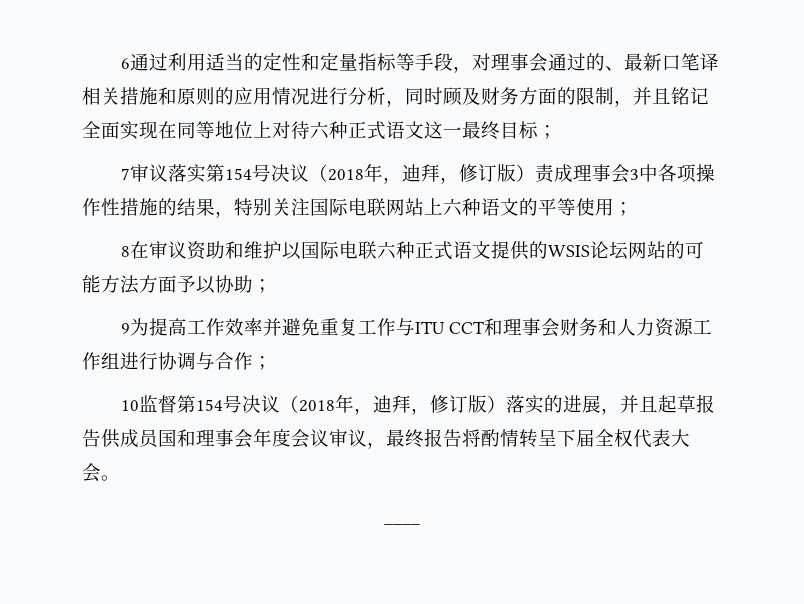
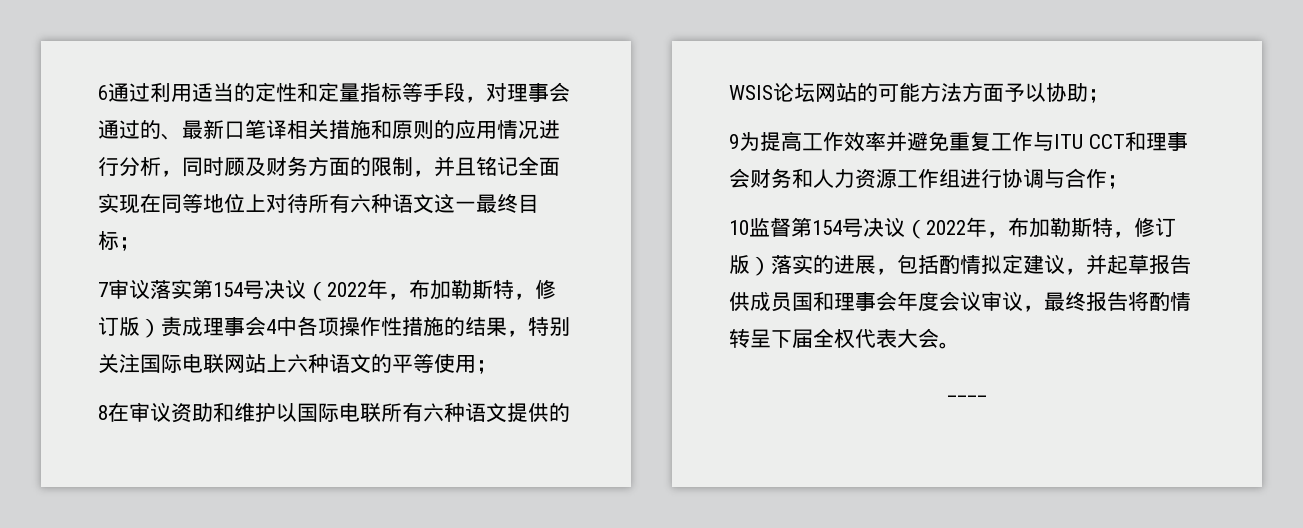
[310,121,386,140] 六种正式 -> [308,193,392,213] 所有六种
[328,163,441,184] 2018年，迪拜 -> [327,279,514,300] 2022年，布加勒斯特
[630,169,640,180] 3 -> [266,319,276,334] 4
[377,241,454,260] 六种正式 -> [381,402,465,422] 所有六种
[299,394,412,415] 2018年，迪拜 -> [926,217,1113,238] 2022年，布加勒斯特
[620,395,659,413] 并且 -> [897,254,1107,275] 包括酌情拟定建议，并

